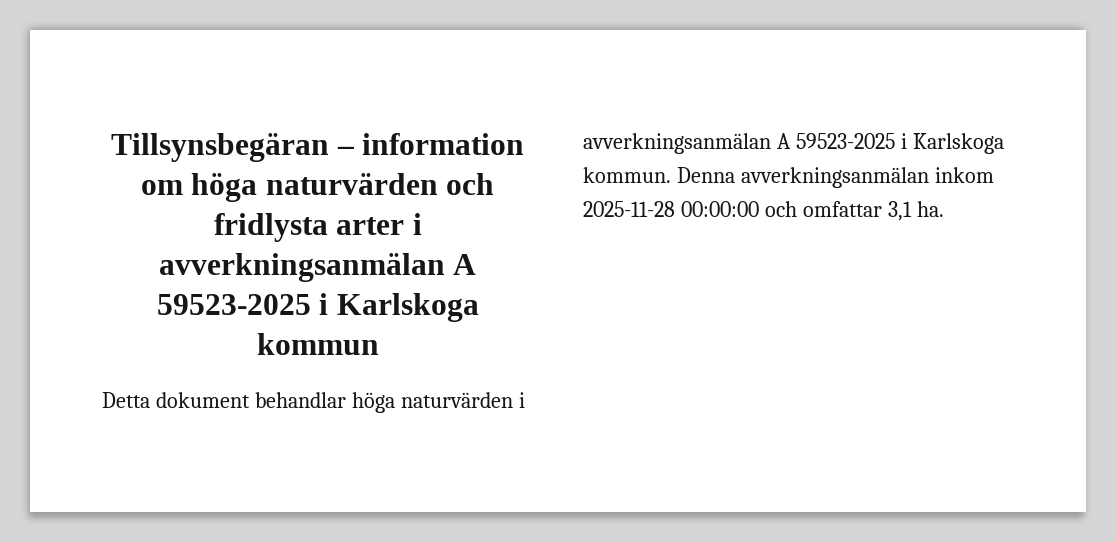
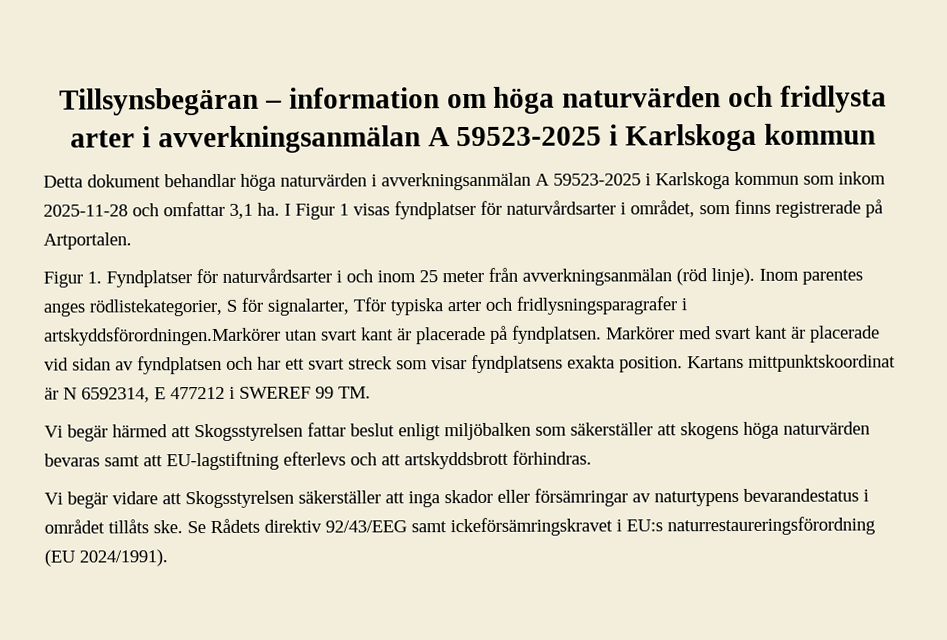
[583,167,929,188] kommun. Denna avverkningsanmälan -> [734,171,835,185] kommun som
[680,201,759,217] 00:00:00 -> (128, 210) none
(944, 209) none -> [284,199,883,220] [43,232,132,250] [43,267,863,288] [43,296,687,317] [44,325,880,346] [44,354,896,375] [44,386,371,403] [44,421,870,442] [44,450,592,471] [44,488,869,509] [44,516,875,537] [44,549,168,567] I Figur 1 visas fyndplatser för naturvårdsarter i området, som finns registrerade på Artportalen. // Figur 1. Fyndplatser för naturvårdsarter i och inom 25 meter från avverkningsanmälan (röd linje). Inom parentes anges rödlistekategorier, S för signalarter, Tför typiska arter och fridlysningsparagrafer i artskyddsförordningen.Markörer utan svart kant är placerade på fyndplatsen. Markörer med svart kant är placerade vid sidan av fyndplatsen och har ett svart streck som visar fyndplatsens exakta position. Kartans mittpunktskoordinat är N 6592314, E 477212 i SWEREF 99 TM. // Vi begär härmed att Skogsstyrelsen fattar beslut enligt miljöbalken som säkerställer att skogens höga naturvärden bevaras samt att EU-lagstiftning efterlevs och att artskyddsbrott förhindras. // Vi begär vidare att Skogsstyrelsen säkerställer att inga skador eller försämringar av naturtypens bevarandestatus i området tillåts ske. Se Rådets direktiv 92/43/EEG samt ickeförsämringskravet i EU:s naturrestaureringsförordning (EU 2024/1991).

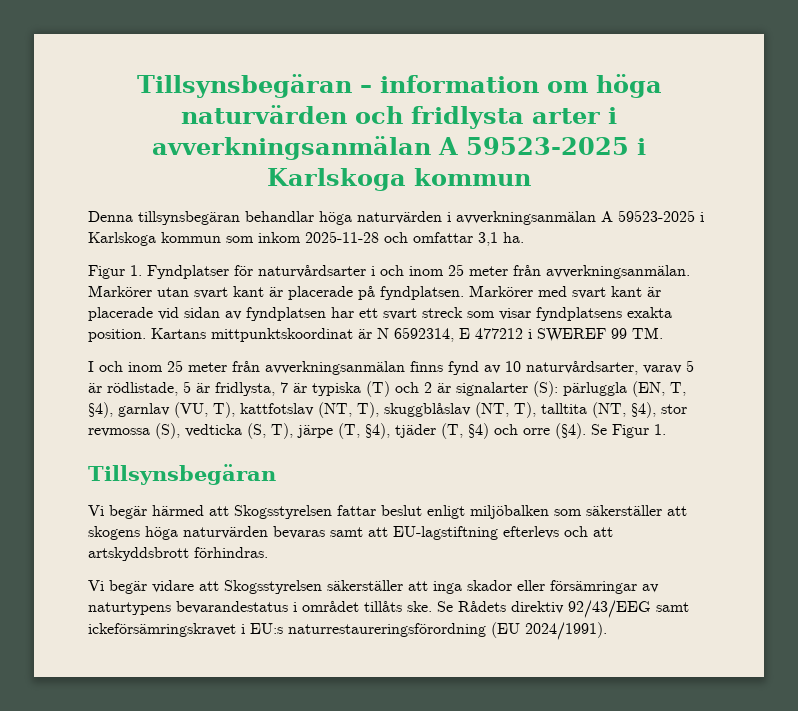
[43,174,161,188] Detta dokument -> [88,211,240,225] Denna tillsynsbegäran
[284,199,883,220] [43,232,132,250] I Figur 1 visas fyndplatser för naturvårdsarter i området, som finns registrerade på Artportalen. -> (524, 237) none
[522,267,863,286] [43,296,687,317] [44,326,281,346] avverkningsanmälan (röd linje). Inom parentes anges rödlistekategorier, S för signalarter, Tför typiska arter och fridlysningsparagrafer i artskyddsförordningen.Markörer -> [546,265,690,279] [88,285,152,297] avverkningsanmälan. Markörer
[226,356,253,370] och -> (326, 314) none
(371, 392) none -> [88,360,694,375] [88,381,686,397] [88,402,687,418] [88,423,666,439] [88,464,276,485] // I och inom 25 meter från avverkningsanmälan finns fynd av 10 naturvårdsarter, varav 5 är rödlistade, 5 är fridlysta, 7 är typiska (T) och 2 är signalarter (S): pärluggla (EN, T, §4), garnlav (VU, T), kattfotslav (NT, T), skuggblåslav (NT, T), talltita (NT, §4), stor revmossa (S), vedticka (S, T), järpe (T, §4), tjäder (T, §4) och orre (§4). Se Figur 1. // Tillsynsbegäran

